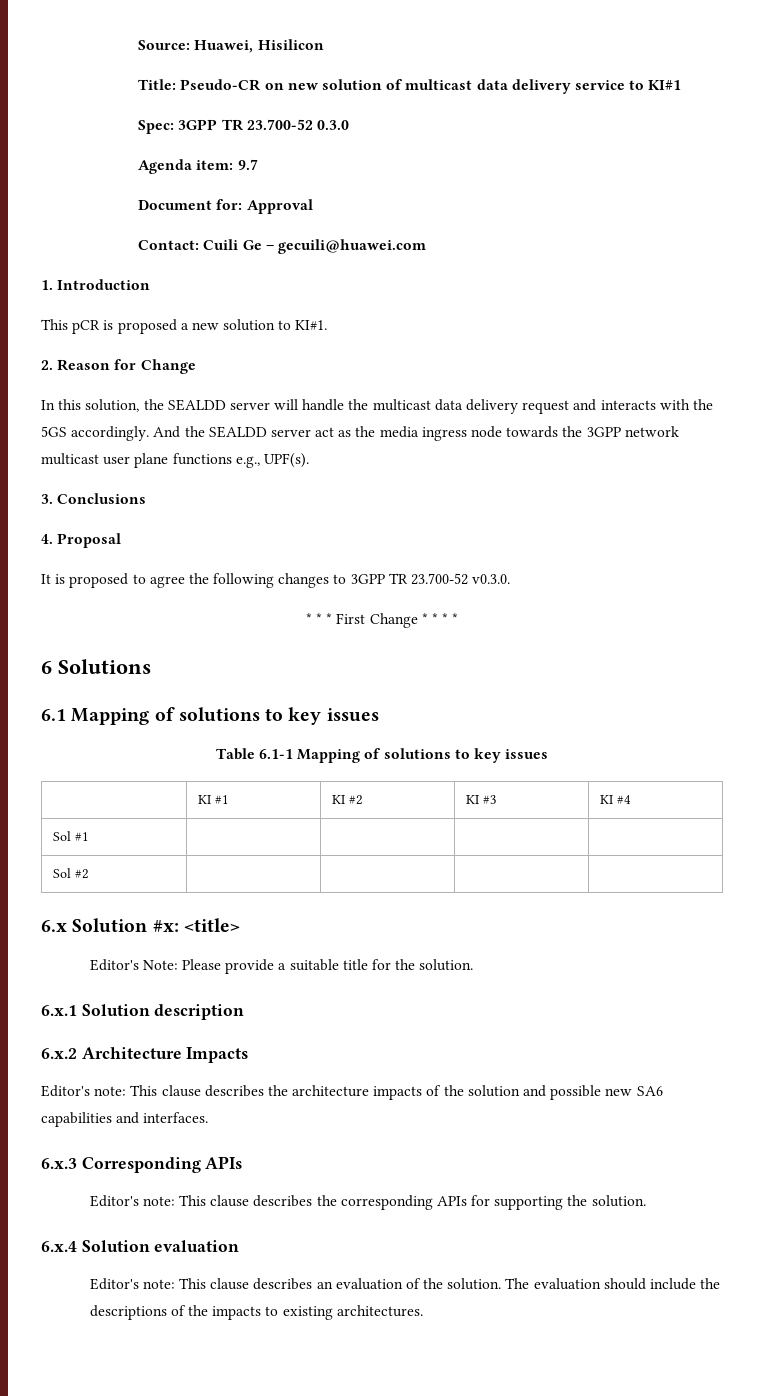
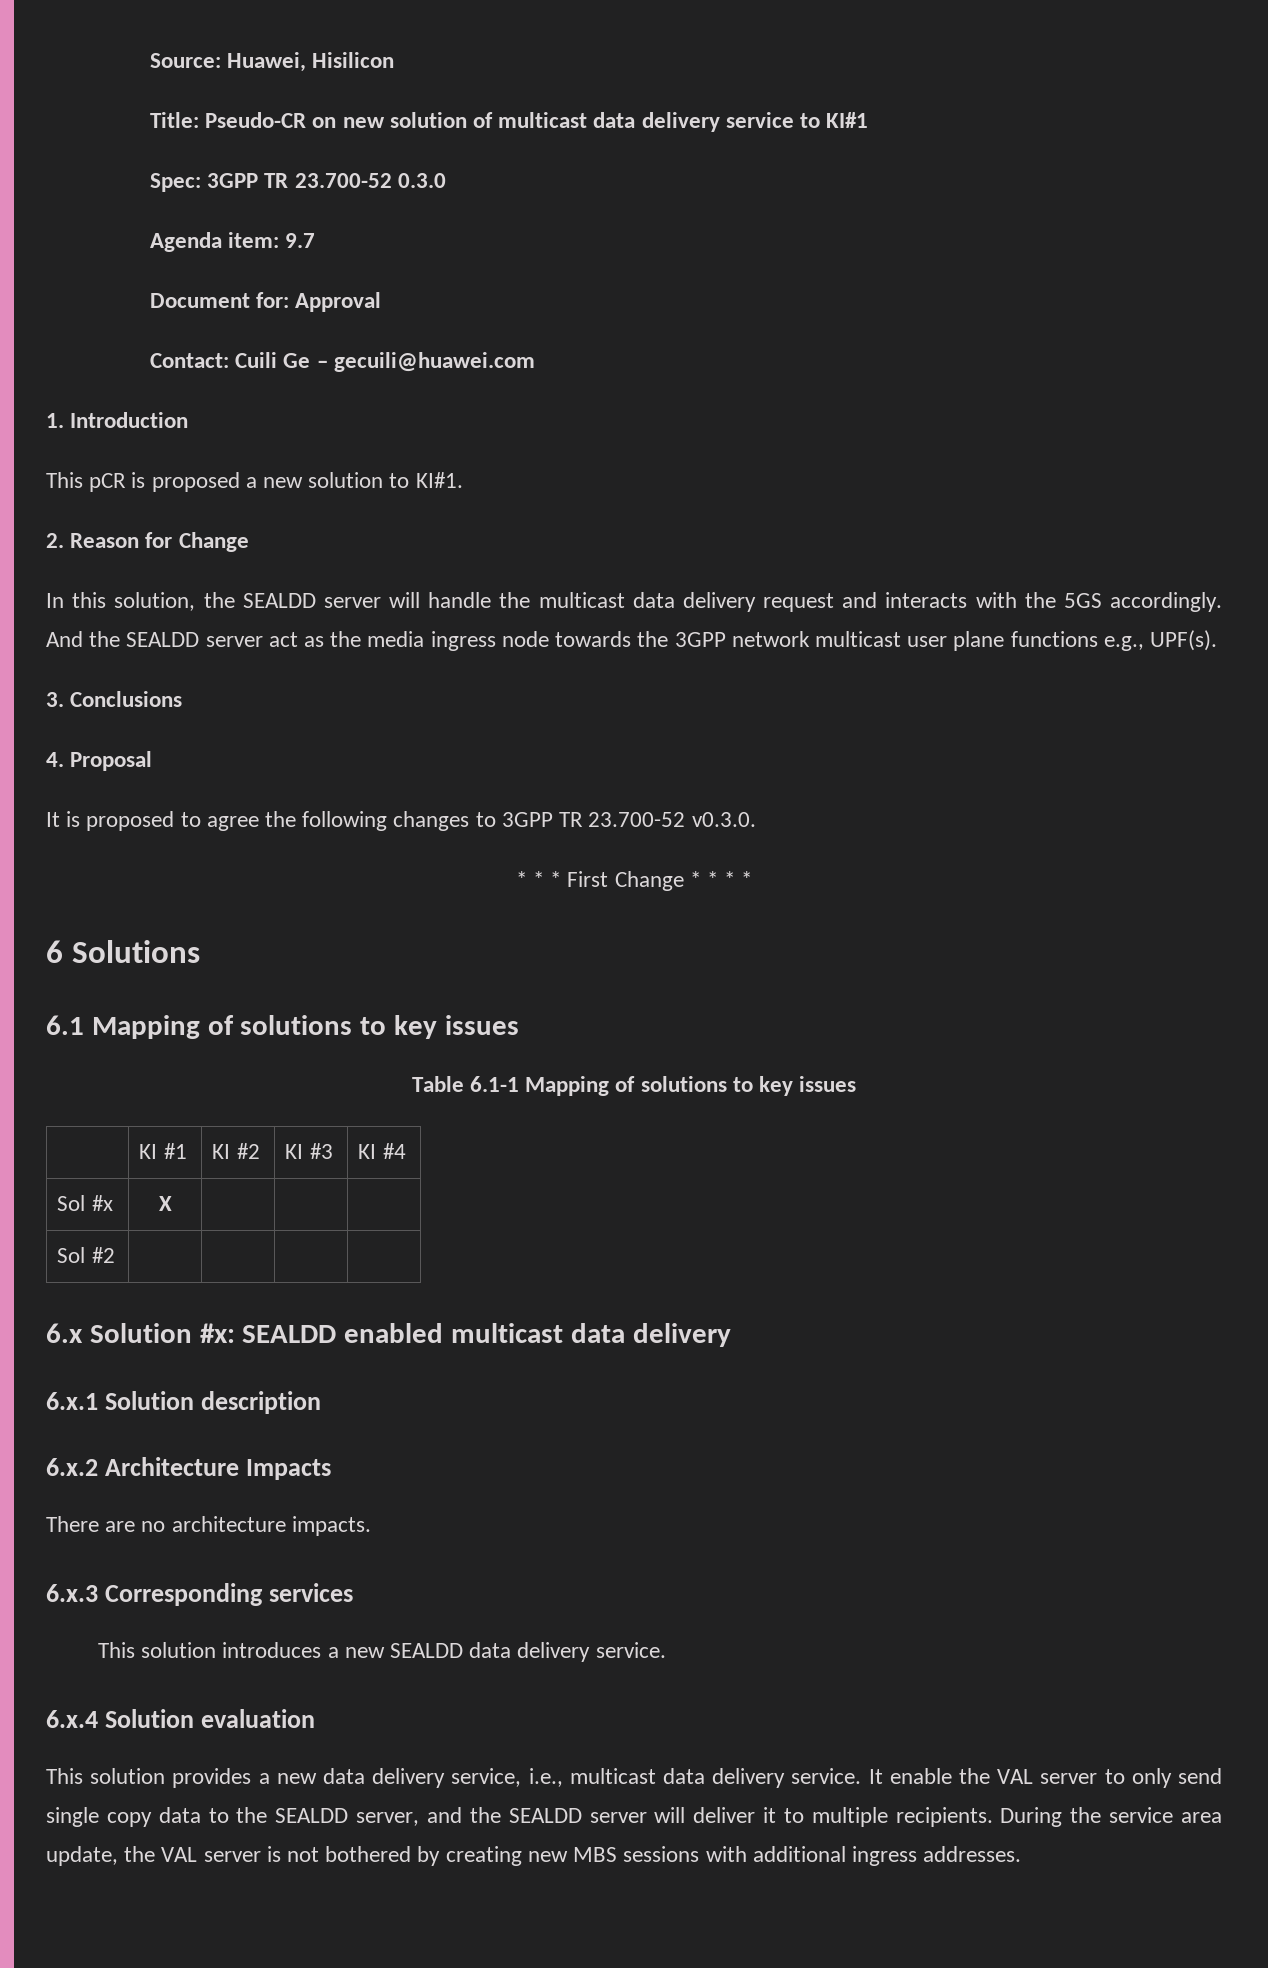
[74,832,89,841] #1 | -> [91,1195,113,1211] [158,1196,172,1211] #x | X
[183,918,240,932] [89,959,474,974] <title> // Editor's Note: Please provide a suitable title for the solution. -> [242,1323,731,1347] SEALDD enabled multicast data delivery
[41,1085,663,1100] [41,1112,209,1127] [41,1156,243,1173] [89,1195,646,1210] [41,1240,240,1252] [89,1278,721,1290] [89,1305,423,1320] Editor's note: This clause describes the architecture impacts of the solution and possible new SA6 capabilities and interfaces. // 6.x.3 Corresponding APIs // Editor's note: This clause describes the corresponding APIs for supporting the solution. // 6.x.4 Solution evaluation // Editor's note: This clause describes an evaluation of the solution. The evaluation should include the descriptions of the impacts to existing architectures. -> [46,1516,371,1536] [46,1583,354,1606] [97,1642,666,1662] [46,1709,316,1728] [46,1768,1223,1788] [46,1807,1222,1827] [46,1846,1022,1866] There are no architecture impacts. // 6.x.3 Corresponding services // This solution introduces a new SEALDD data delivery service. // 6.x.4 Solution evaluation // This solution provides a new data delivery service, i.e., multicast data delivery service. It enable the VAL server to only send single copy data to the SEALDD server, and the SEALDD server will deliver it to multiple recipients. During the service area update, the VAL server is not bothered by creating new MBS sessions with additional ingress addresses.

